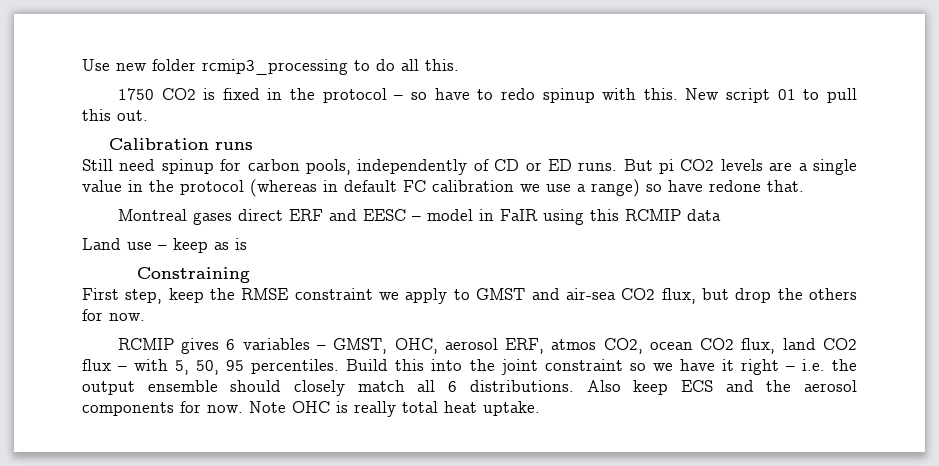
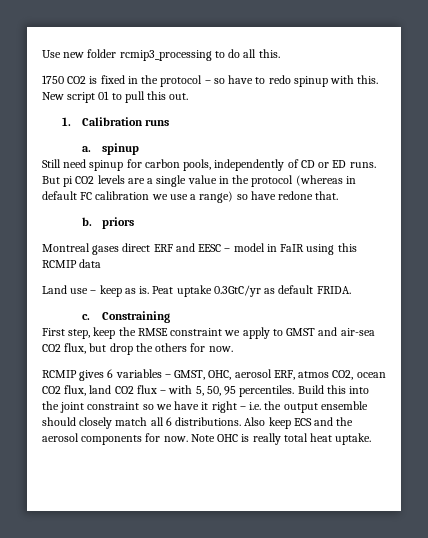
(148, 115) none -> [61,117,71,126] 1.
(254, 146) none -> [81,143,139,155] // a. spinup
(804, 186) none -> [81,217,134,229] // b. priors
[235,238,247,250] is // -> [139,285,351,297] [81,314,90,320] is. Peat uptake 0.3GtC/yr as default FRIDA. // c.

